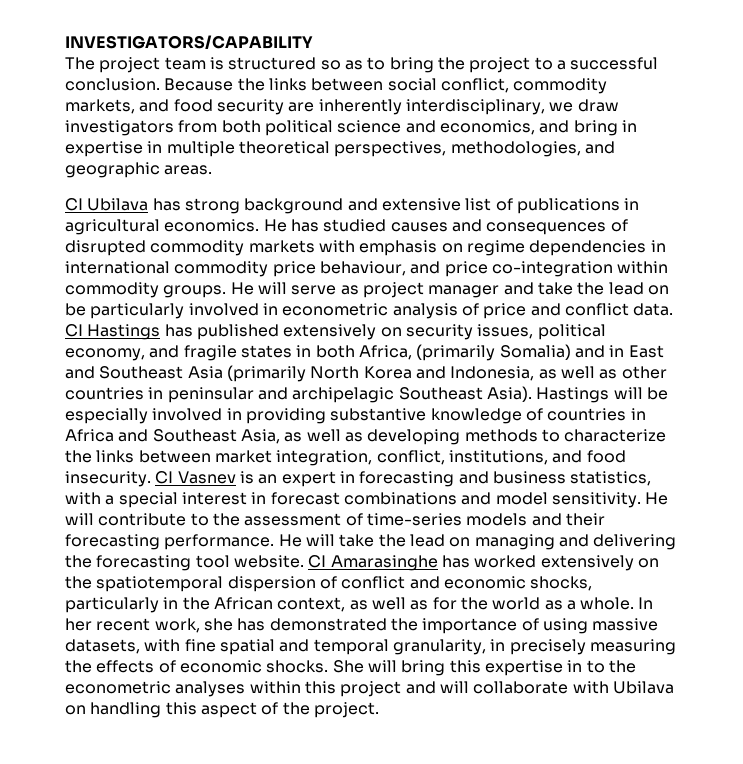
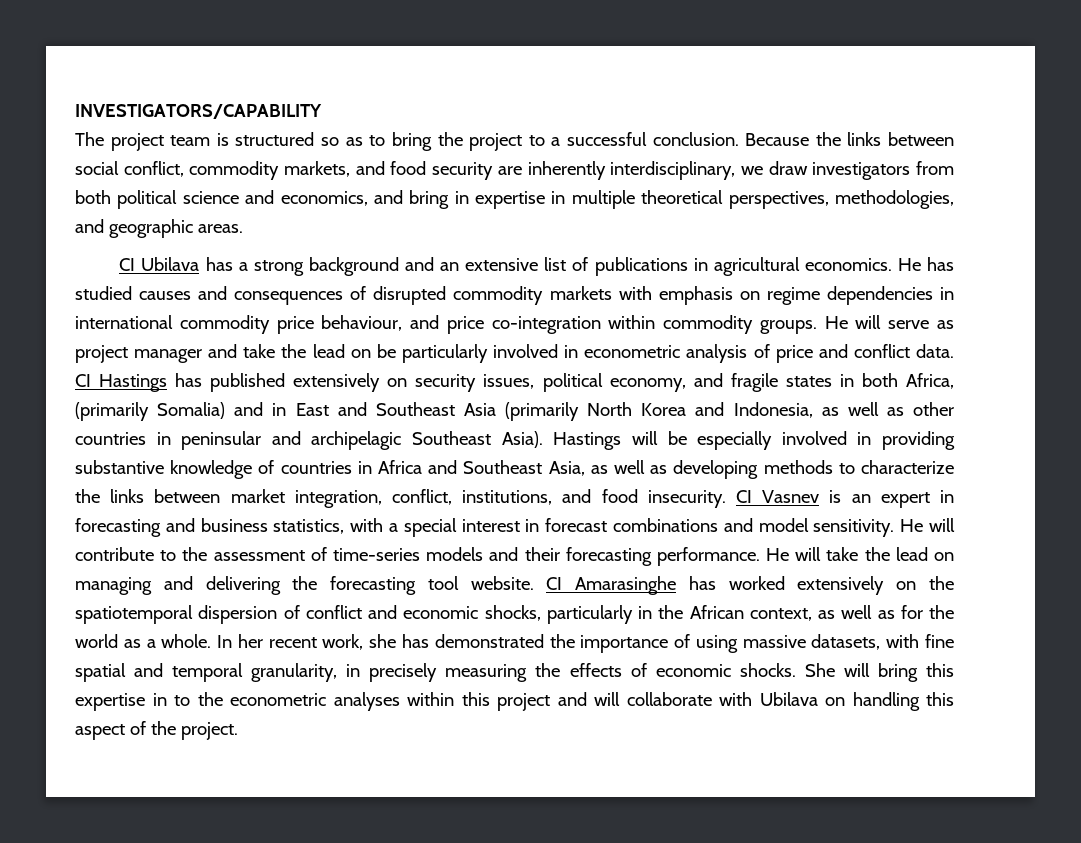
(181, 204) none -> [238,262,248,271] a
(378, 204) none -> [440,262,460,271] an

